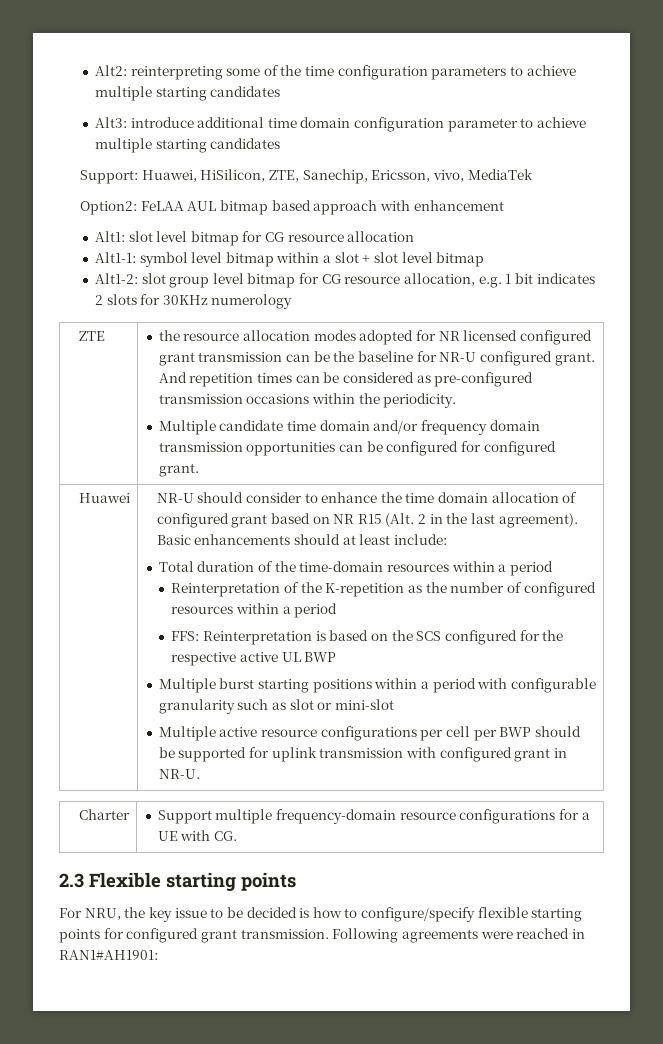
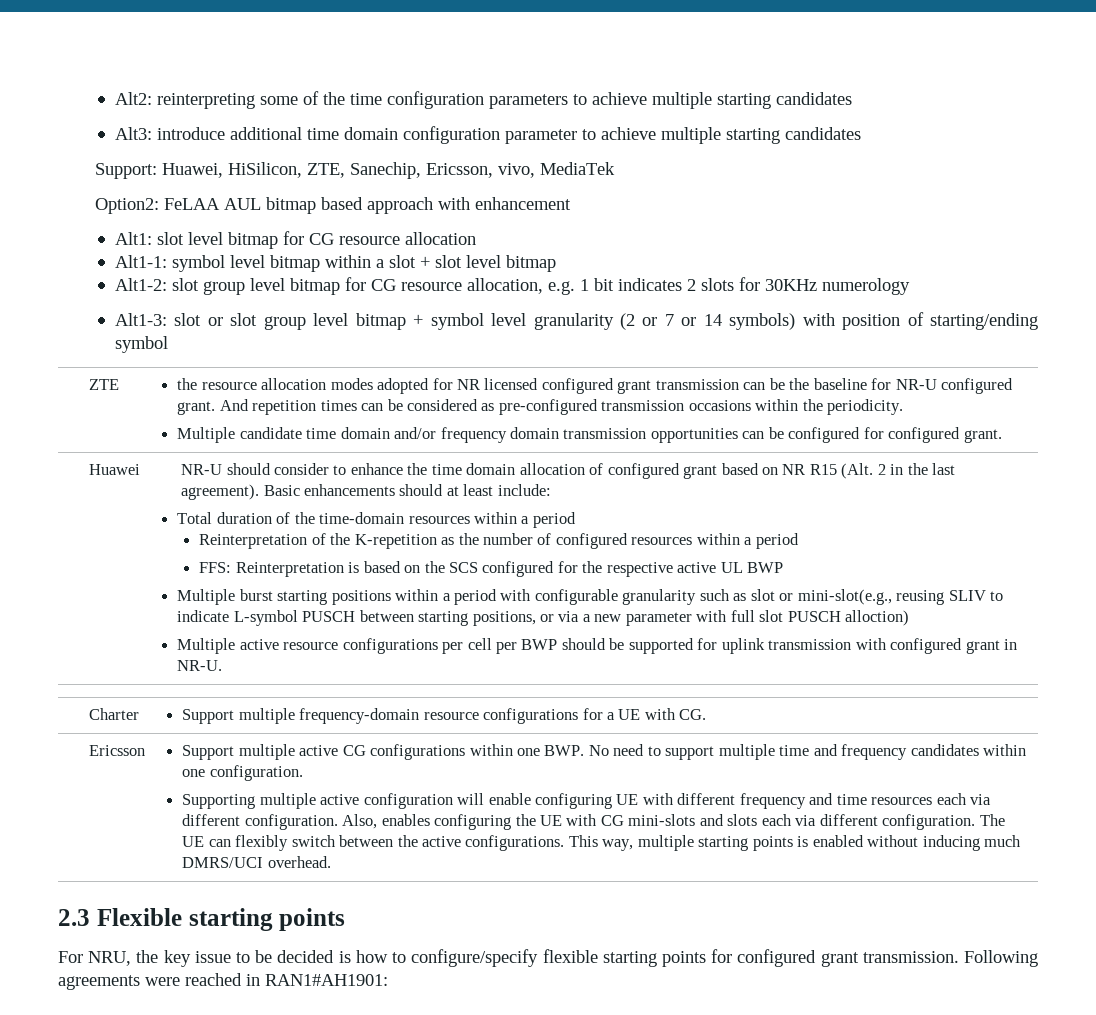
(293, 301) none -> [115,312,1039,330] [115,336,169,353] // Alt1-3: slot or slot group level bitmap + symbol level granularity (2 or 7 or 14 symbols) with position of starting/ending symbol
[335,699,395,710] mini-slot -> [797,589,1003,605] [177,610,910,626] mini-slot(e.g., reusing SLIV to indicate L-symbol PUSCH between starting positions, or via a new parameter with full slot PUSCH alloction)
(238, 836) none -> [89,745,146,756] [182,744,1026,760] [182,765,303,781] [182,793,992,809] [182,814,1005,830] [182,835,1021,851] [182,856,331,868] // Ericsson | Support multiple active CG configurations within one BWP. No need to support multiple time and frequency candidates within one configuration. // Supporting multiple active configuration will enable configuring UE with different frequency and time resources each via different configuration. Also, enables configuring the UE with CG mini-slots and slots each via different configuration. The UE can flexibly switch between the active configurations. This way, multiple starting points is enabled without inducing much DMRS/UCI overhead.

